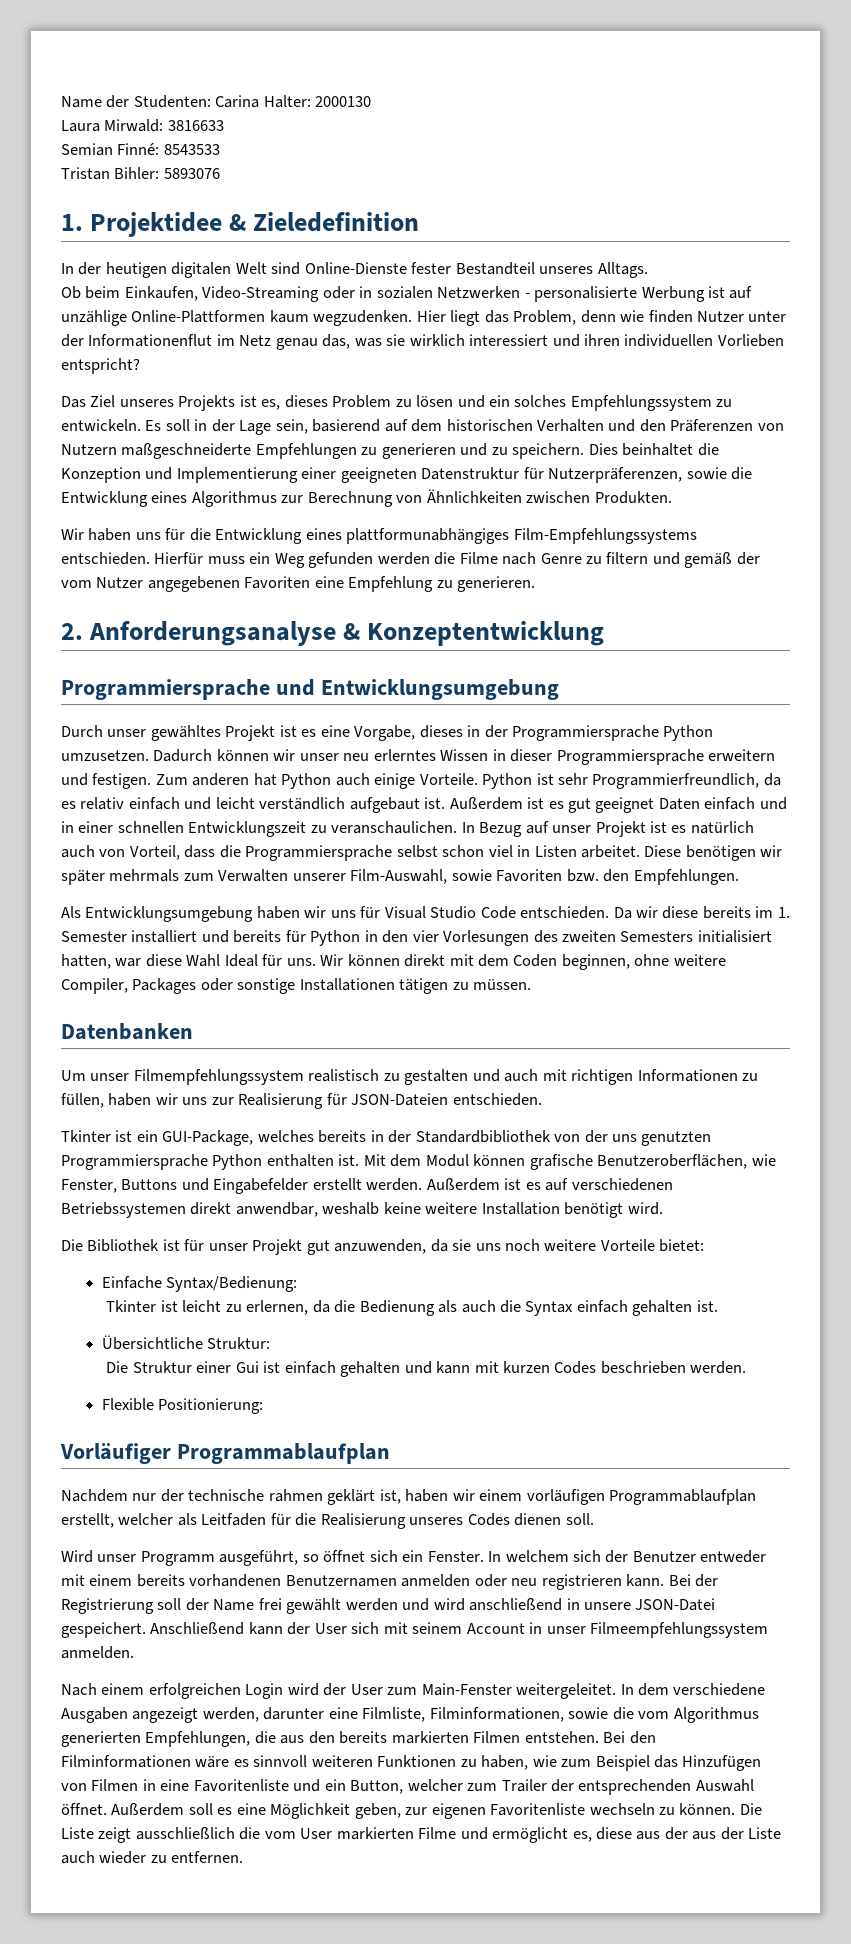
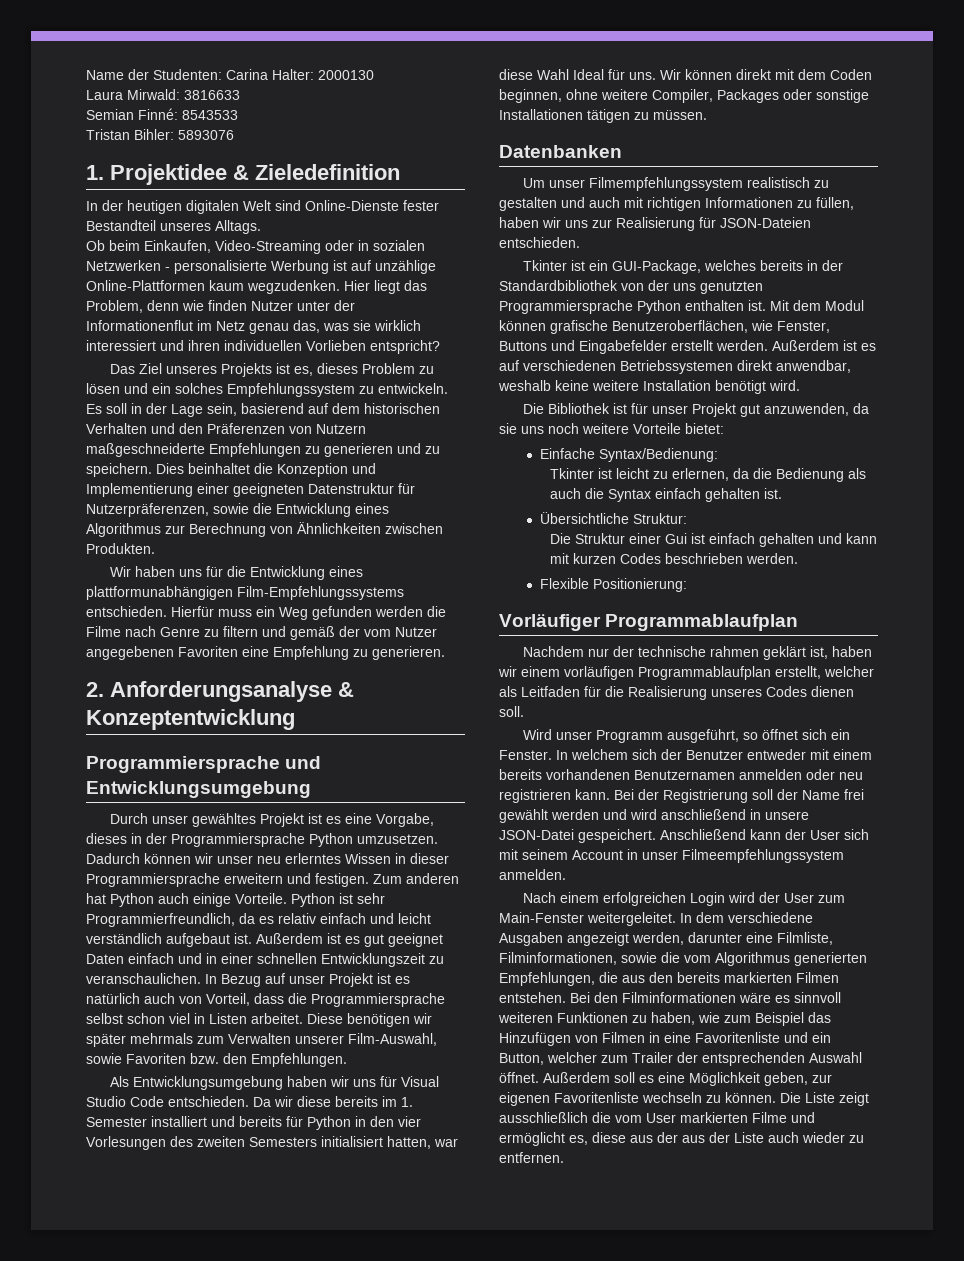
[346,528,510,544] plattformunabhängiges -> [86,586,233,600] plattformunabhängigen

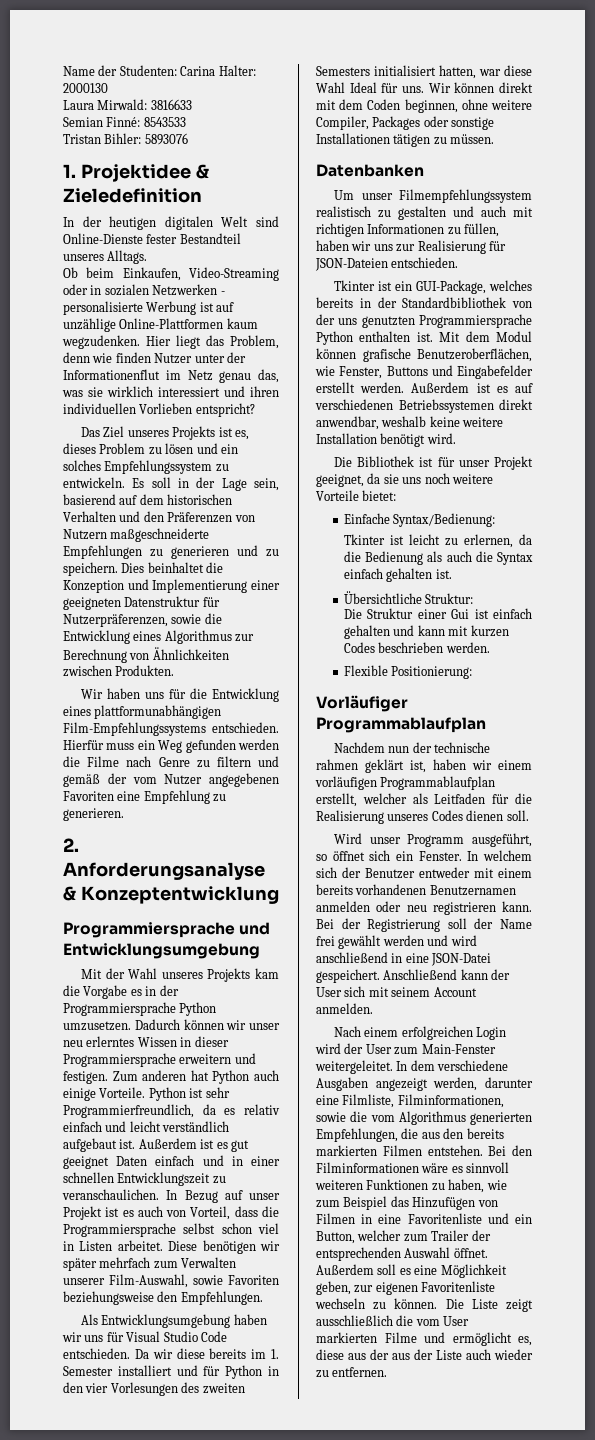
[110,813,435,827] [86,833,127,844] Durch unser gewähltes Projekt ist es eine Vorgabe, dieses -> [81,968,279,982] [63,985,142,999] Mit der Wahl unseres Projekts kam die Vorgabe es
[86,993,140,1004] natürlich -> (134, 1213) none
[130,1033,193,1044] mehrmals -> [99,1257,151,1268] mehrfach
[190,1053,219,1064] bzw. -> [63,1291,154,1305] beziehungsweise
[239,1116,282,1127] bereits -> (198, 1370) none
[740,403,850,417] gut anzuwenden, -> [316,474,364,487] geeignet,
[588,648,610,657] nur -> [388,746,410,753] nun
[765,811,809,820] unsere -> [405,953,429,963] eine
[627,849,844,863] in unser Filmeempfehlungssystem -> (477, 992) none

